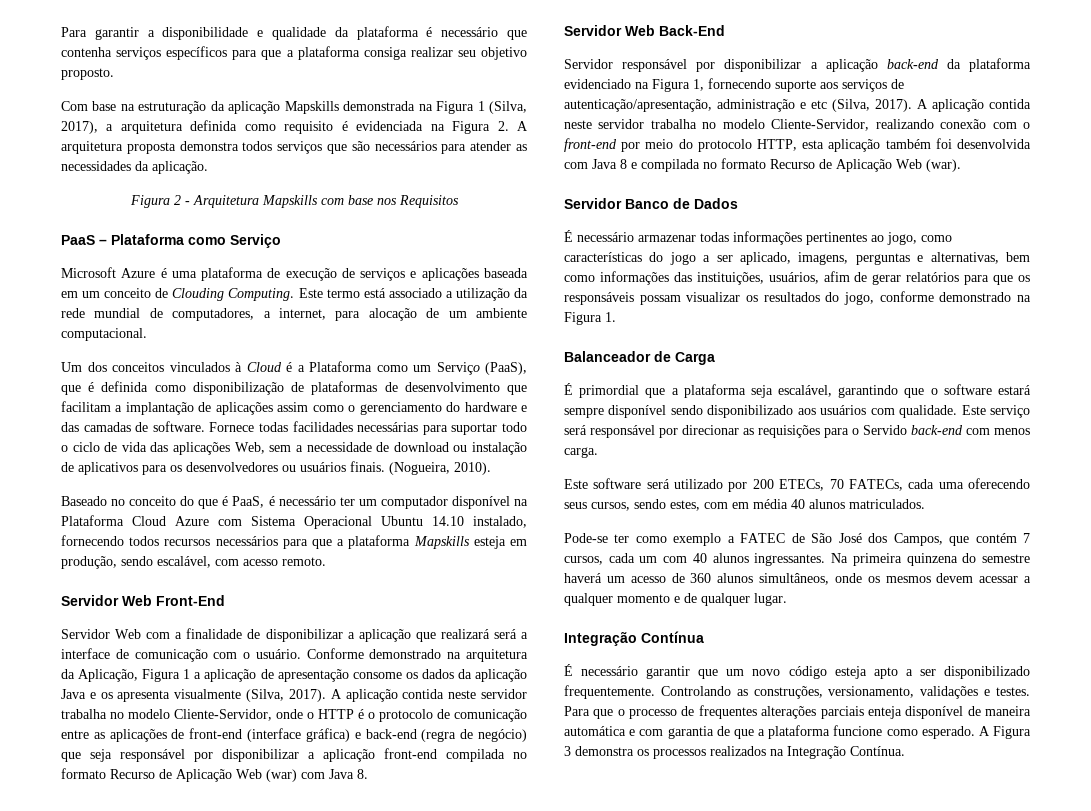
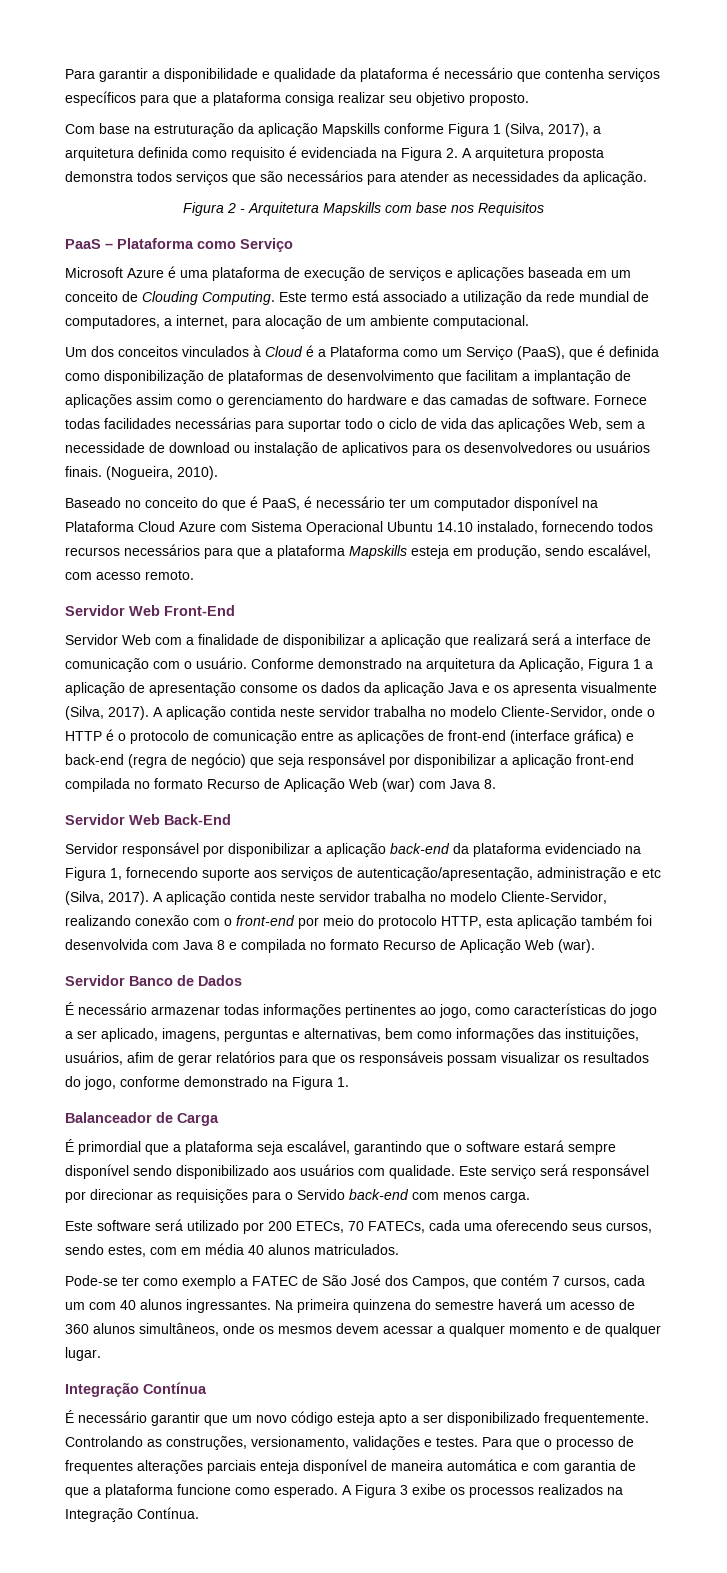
[343,101,433,111] demonstrada na -> [384,123,444,134] conforme
[575,746,634,756] demonstra -> [412,1484,446,1495] exibe

